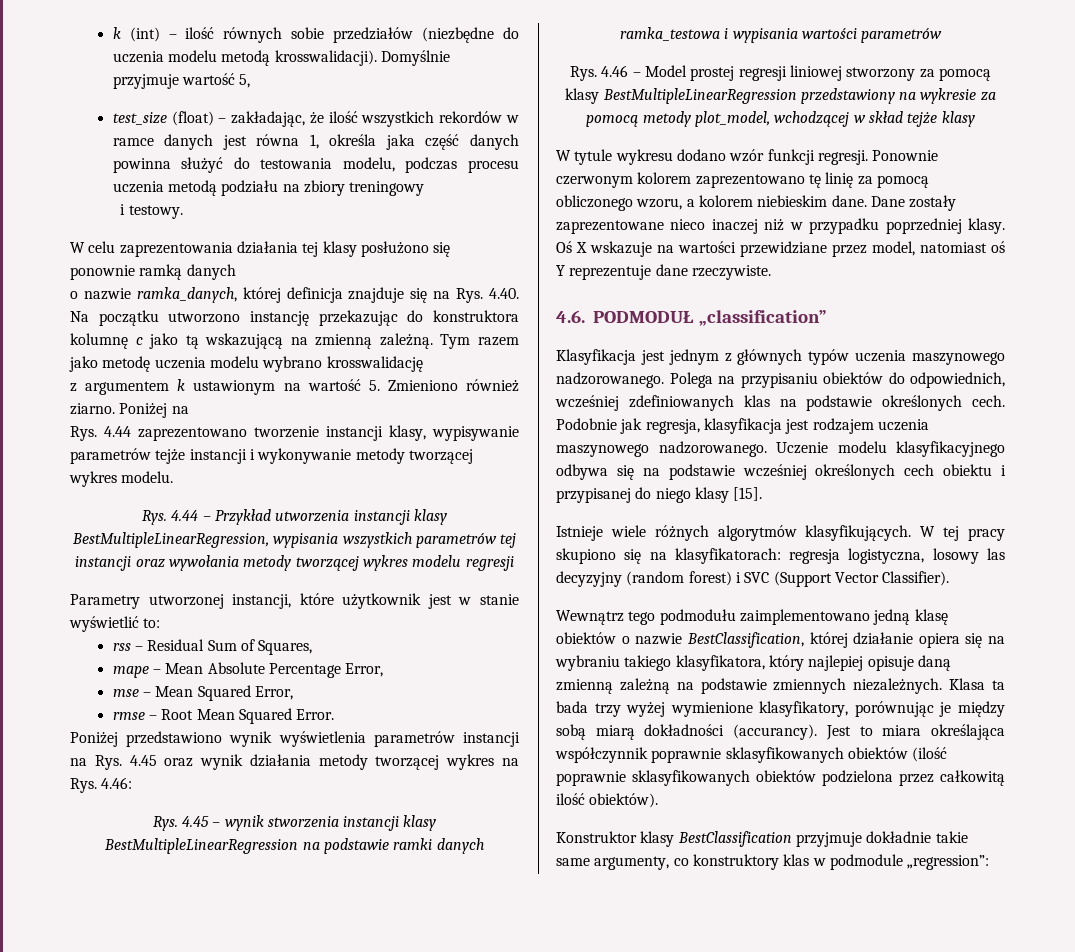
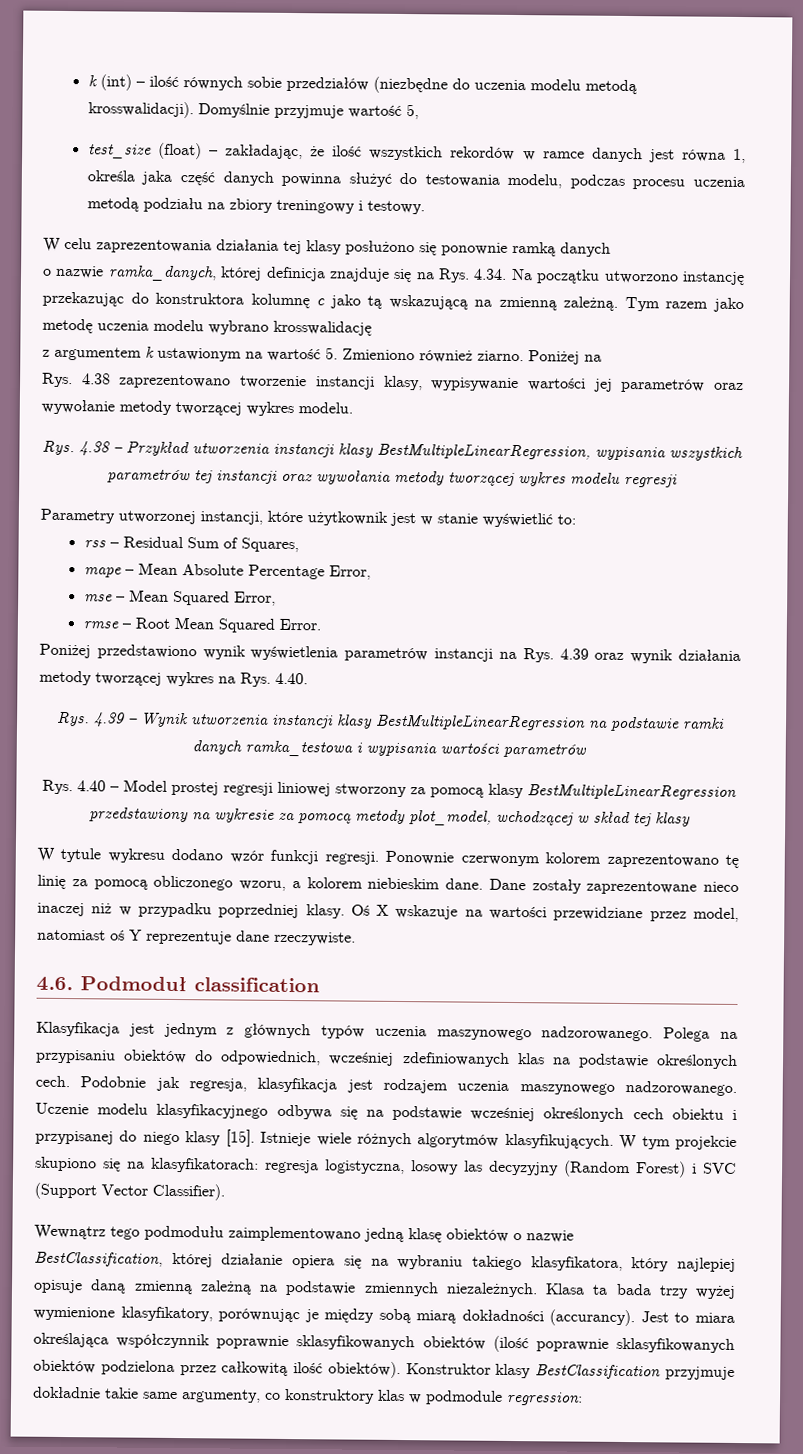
(425, 188) // -> (355, 206) none
[489,288,520,299] 4.40. -> [473,268,508,280] 4.34.
[104,426,131,437] 4.44 -> [81,373,111,385] 4.38
[70,448,352,464] parametrów tejże instancji i wykonywanie -> [527,377,745,393] [41,399,115,415] wartości jej parametrów oraz wywołanie
[171,510,199,521] 4.44 -> [79,441,110,456] 4.38
[129,755,157,766] 4.45 -> [559,648,589,660] 4.39
[101,777,133,789] [152,815,339,831] 4.46: // Rys. 4.45 – wynik stworzenia -> [275,672,308,685] [55,711,269,728] 4.40. // Rys. 4.39 – Wynik utworzenia
[601,65,629,77] 4.46 -> [77,780,106,792] 4.40
[907,112,938,127] tejże -> [632,813,652,827] tej
[593,310,827,326] PODMODUŁ „classification” -> [80,976,320,993] Podmoduł classification
(763, 494) // -> (255, 1138) none
[943,526,1005,541] tej pracy -> [641,1135,737,1150] tym projekcie
[626,571,732,586] (random forest) -> [564,1160,686,1178] (Random Forest)
(683, 639) none -> (574, 1236) //
(659, 800) // -> (401, 1370) none
[907,855,990,870] „regression”: -> [506,1391,583,1406] regression:

